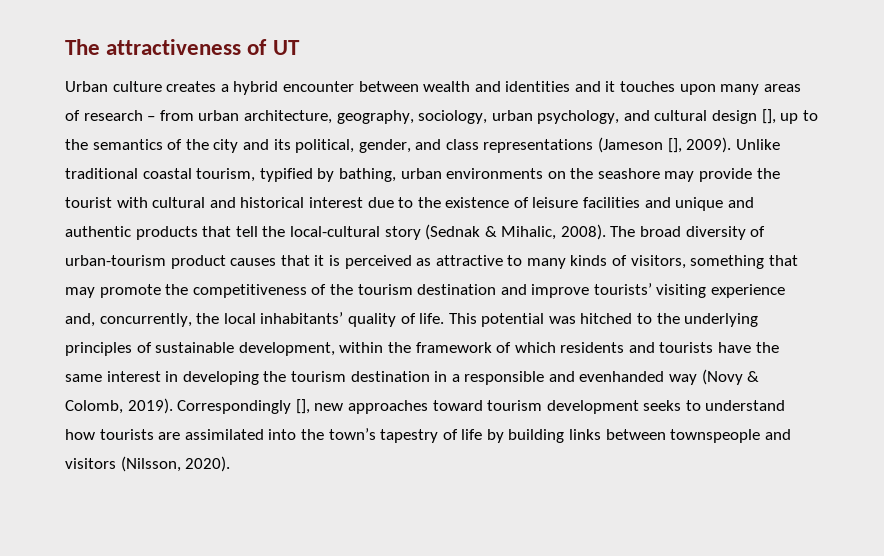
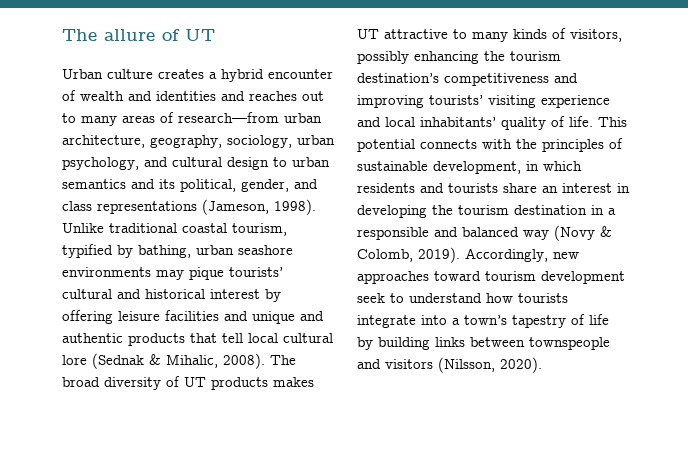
[65,39,242,55] The attractiveness -> [62,29,155,41] The allure
[358,81,419,92] between -> [62,90,76,101] of
[605,81,801,95] [65,110,194,121] it touches upon many areas of research – from -> [249,91,324,101] [62,112,279,126] reaches out to many areas of research—from
[761,109,818,124] [65,139,239,153] [], up to the semantics of the city -> [273,157,330,167] [62,179,126,189] to urban semantics
[598,137,732,153] (Jameson [], 2009). -> [202,199,316,215] (Jameson, 1998).
[446,168,780,182] [65,197,529,208] environments on the seashore may provide the tourist with cultural and historical interest due to the existence of -> [238,245,293,255] [62,267,283,280] [62,289,281,302] [62,310,113,324] seashore environments may pique tourists’ cultural and historical interest by offering
[262,226,421,240] the local-cultural story -> [248,333,333,343] [62,355,87,365] local cultural lore
[65,255,432,269] urban-tourism product causes that it is perceived as -> [184,377,314,390] [357,29,379,39] UT products makes UT
[690,255,798,269] [65,283,786,298] [65,313,220,327] something that may promote the competitiveness of the tourism destination and improve tourists’ visiting experience and, concurrently, the -> [357,51,561,64] [357,73,578,86] [357,95,610,108] [357,117,381,127] possibly enhancing the tourism destination’s competitiveness and improving tourists’ visiting experience and
[548,313,759,327] [65,342,512,356] was hitched to the underlying principles of sustainable development, within the framework of -> [420,138,623,152] [357,161,539,174] connects with the principles of sustainable development, in
[718,342,779,353] [65,374,102,382] have the same -> [503,183,558,193] share an
[579,371,665,382] evenhanded -> [462,227,519,237] balanced
[177,399,310,414] Correspondingly [], -> [465,248,548,262] Accordingly,
[643,400,682,411] seeks -> [357,293,385,303] seek
[158,429,324,440] are assimilated into the -> [357,315,460,328] integrate into a

